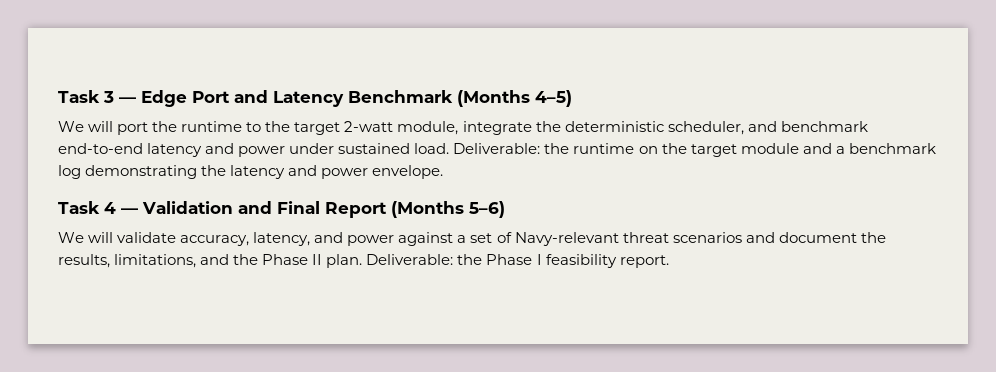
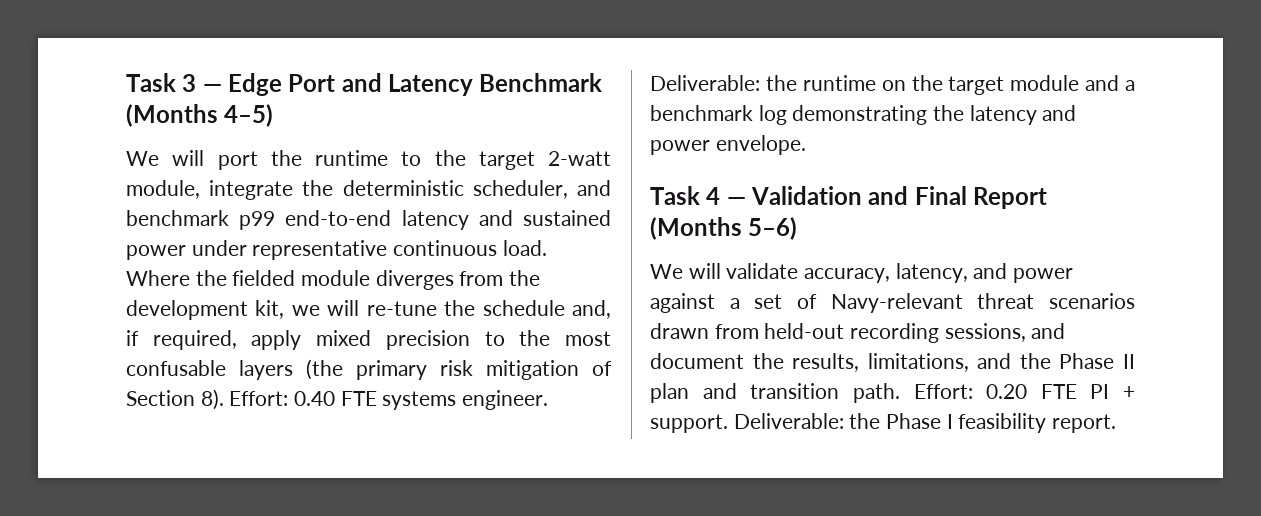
(868, 126) none -> [239,211,276,230] p99
(235, 148) none -> [523,210,611,226] sustained
[338,143,450,154] sustained load. -> [252,240,547,260] [126,270,541,290] [126,300,611,320] [126,330,611,350] [126,359,612,380] [126,389,549,410] representative continuous load. Where the fielded module diverges from the development kit, we will re-tune the schedule and, if required, apply mixed precision to the most confusable layers (the primary risk mitigation of Section 8). Effort: 0.40 FTE systems engineer.
(742, 237) none -> [650,323,1026,343] drawn from held-out recording sessions,
[326,254,363,268] plan. -> [650,383,1135,403] [650,414,728,433] plan and transition path. Effort: 0.20 FTE PI + support.

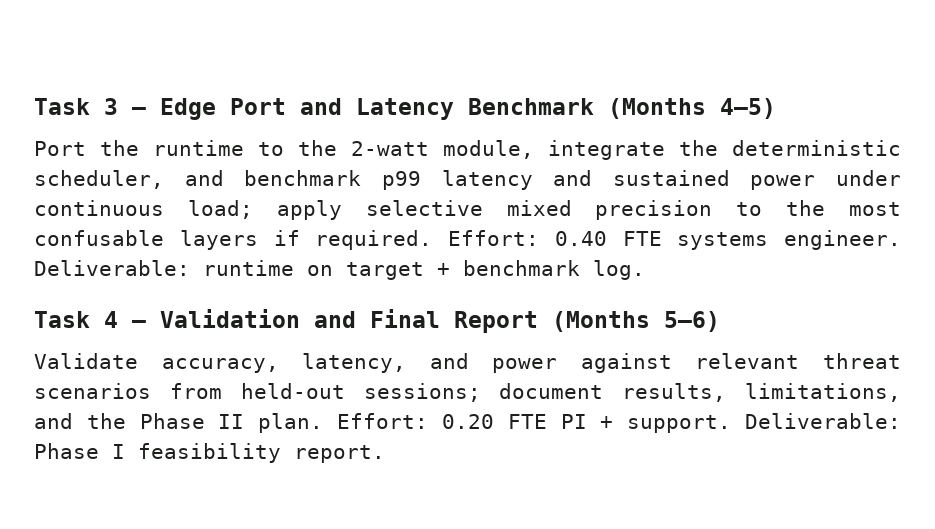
[126,150,258,170] We will port -> [34,141,86,156] Port
[478,151,535,170] target -> (337, 148) none
[285,210,392,226] end-to-end -> (421, 180) none
[252,240,547,260] [126,270,541,290] [126,300,611,320] [126,330,302,350] representative continuous load. Where the fielded module diverges from the development kit, we will re-tune the schedule and, if required, apply -> [34,200,483,220] continuous load; apply selective
[306,359,612,380] [126,389,224,410] (the primary risk mitigation of Section 8). -> [273,230,433,250] if required.
[765,75,797,91] the -> (190, 268) none
[911,75,1135,95] [650,105,1077,125] [650,135,806,155] the target module and a benchmark log demonstrating the latency and power envelope. -> [346,260,645,280] target + benchmark log.
[650,263,799,279] We will validate -> [34,353,138,369] Validate
[729,293,963,313] a set of Navy-relevant -> [695,353,800,369] relevant
[650,323,709,339] drawn -> (151, 391) none
[850,323,1066,343] [650,353,784,369] recording sessions, and document the -> [363,383,604,402] sessions; document
[650,383,900,403] plan and transition path. -> [258,413,324,433] plan.
[849,413,881,429] the -> (902, 421) none

